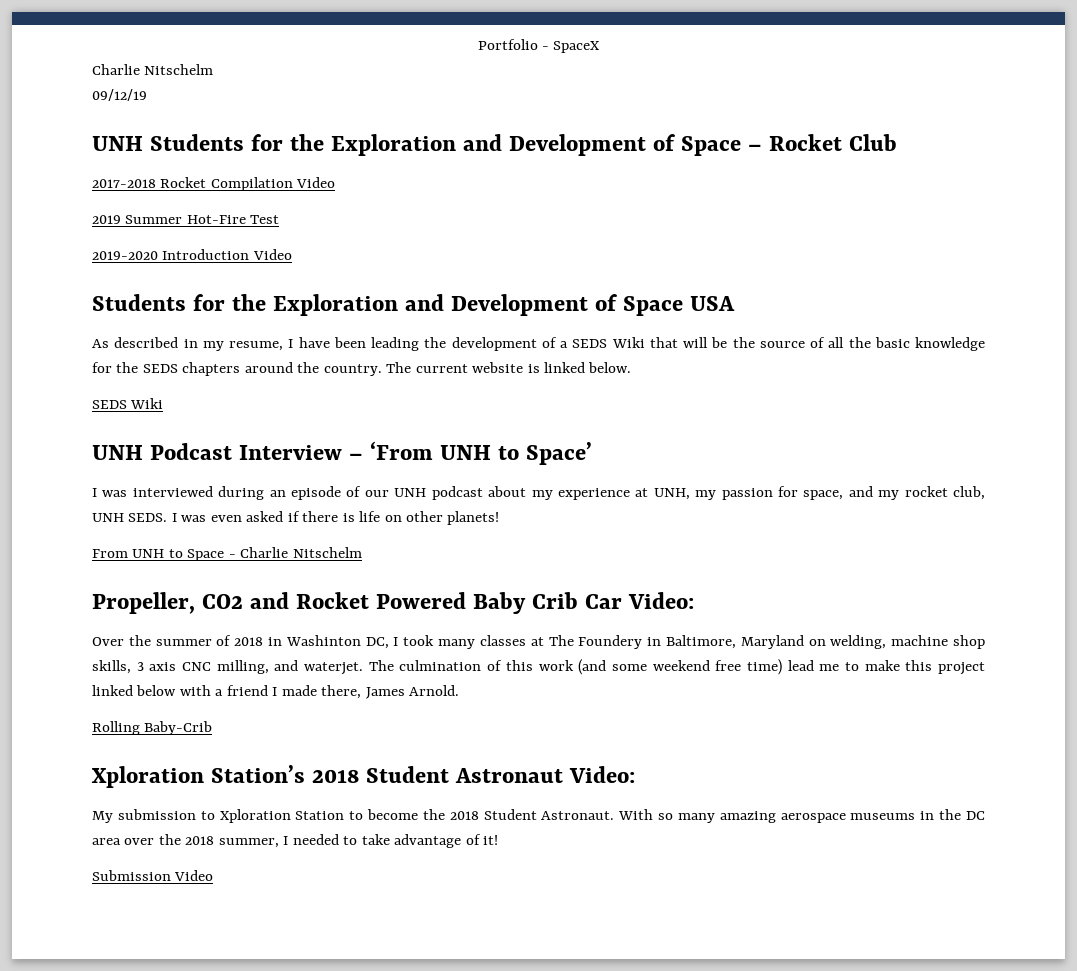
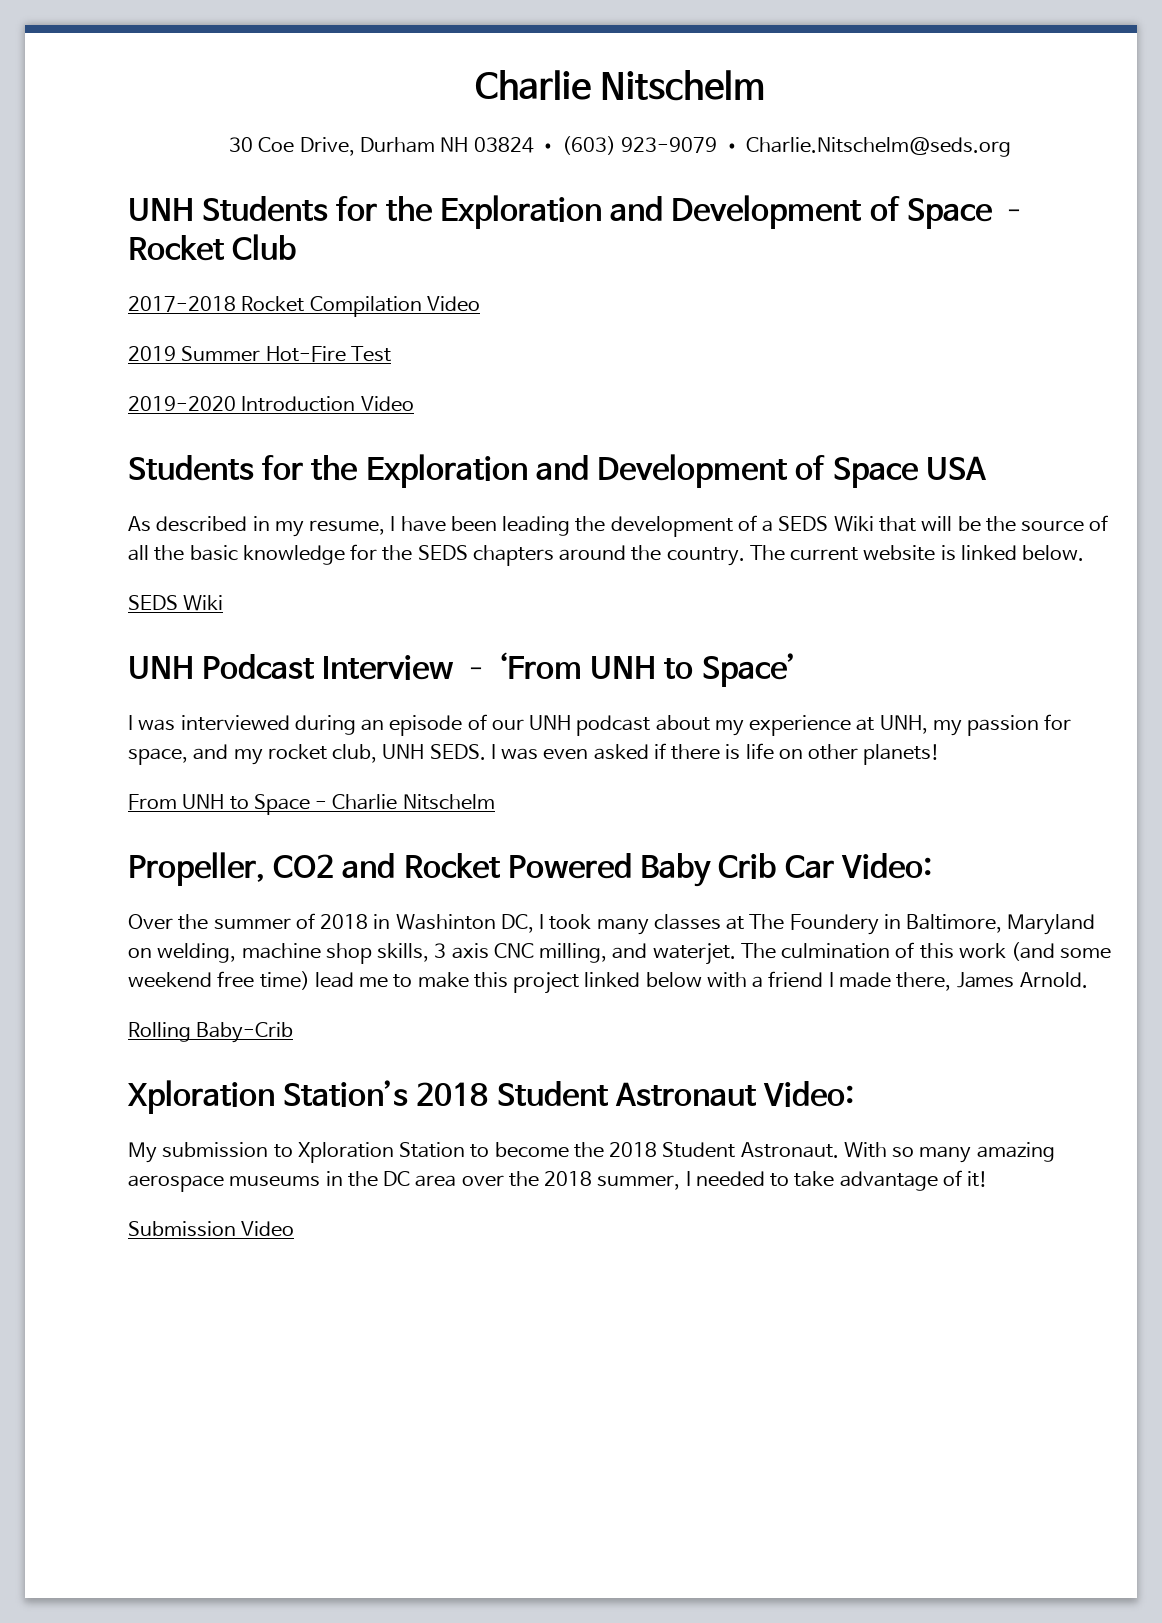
[477,39,601,53] [92,64,214,75] [92,89,147,101] Portfolio - SpaceX // Charlie Nitschelm // 09/12/19 -> [474,70,766,101] [229,136,1011,157] Charlie Nitschelm // 30 Coe Drive, Durham NH 03824 • (603) 923-9079 • Charlie.Nitschelm@seds.org

